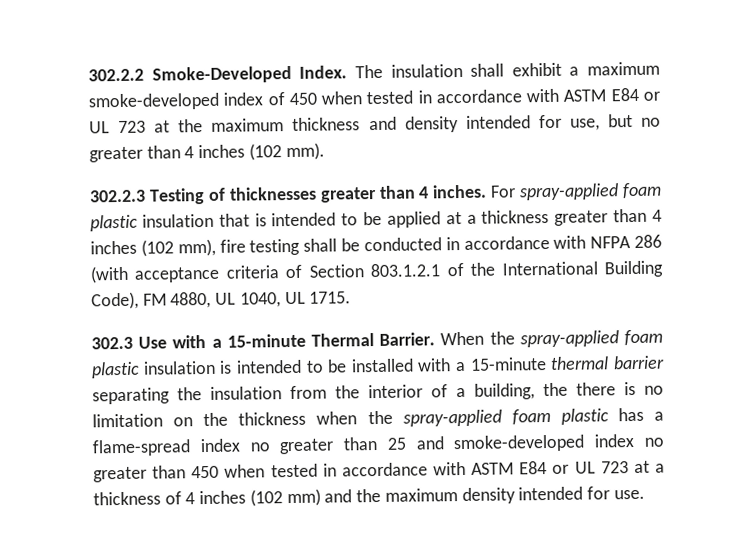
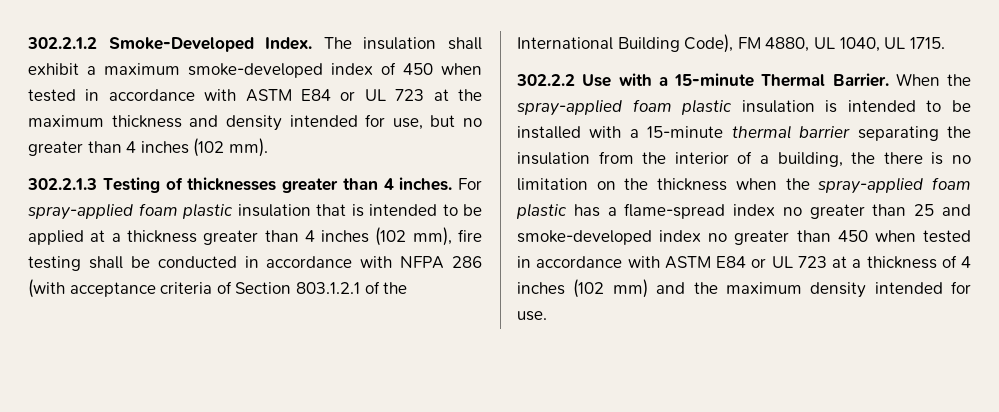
[88,68,144,82] 302.2.2 -> [27,37,97,49] 302.2.1.2
[89,189,146,203] 302.2.3 -> [27,178,97,190] 302.2.1.3
[91,336,133,350] 302.3 -> [516,74,575,86] 302.2.2

